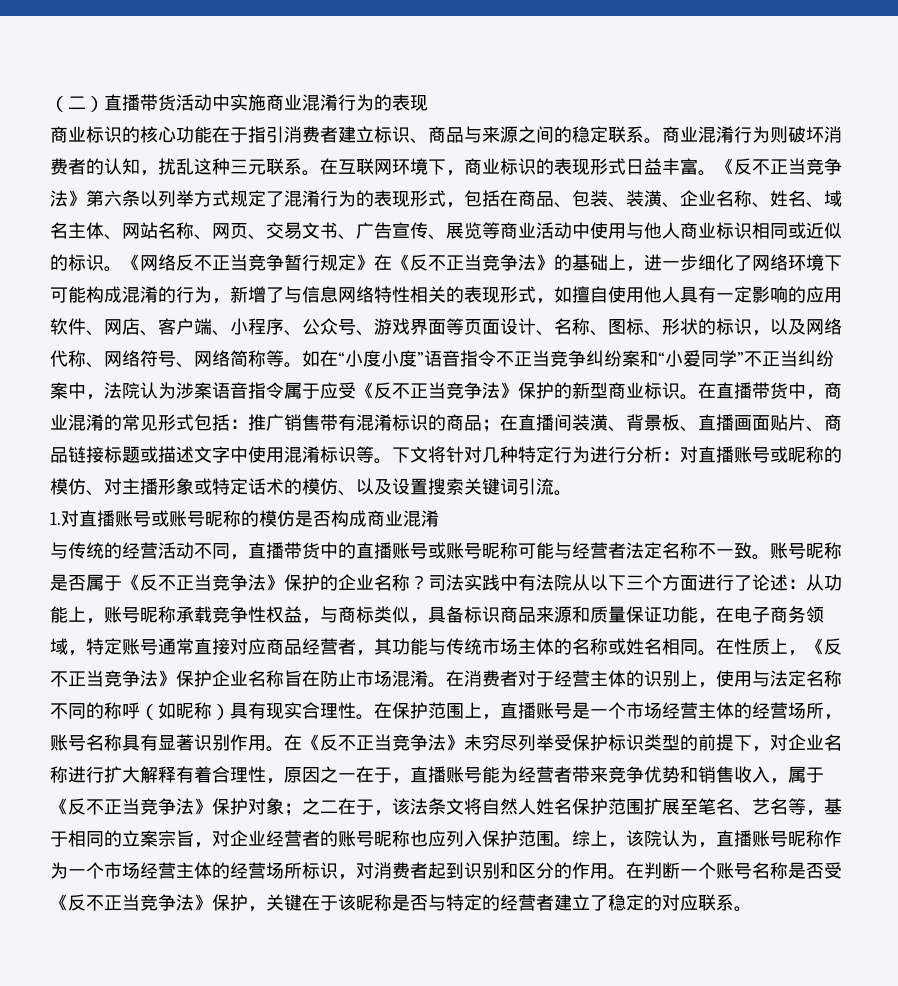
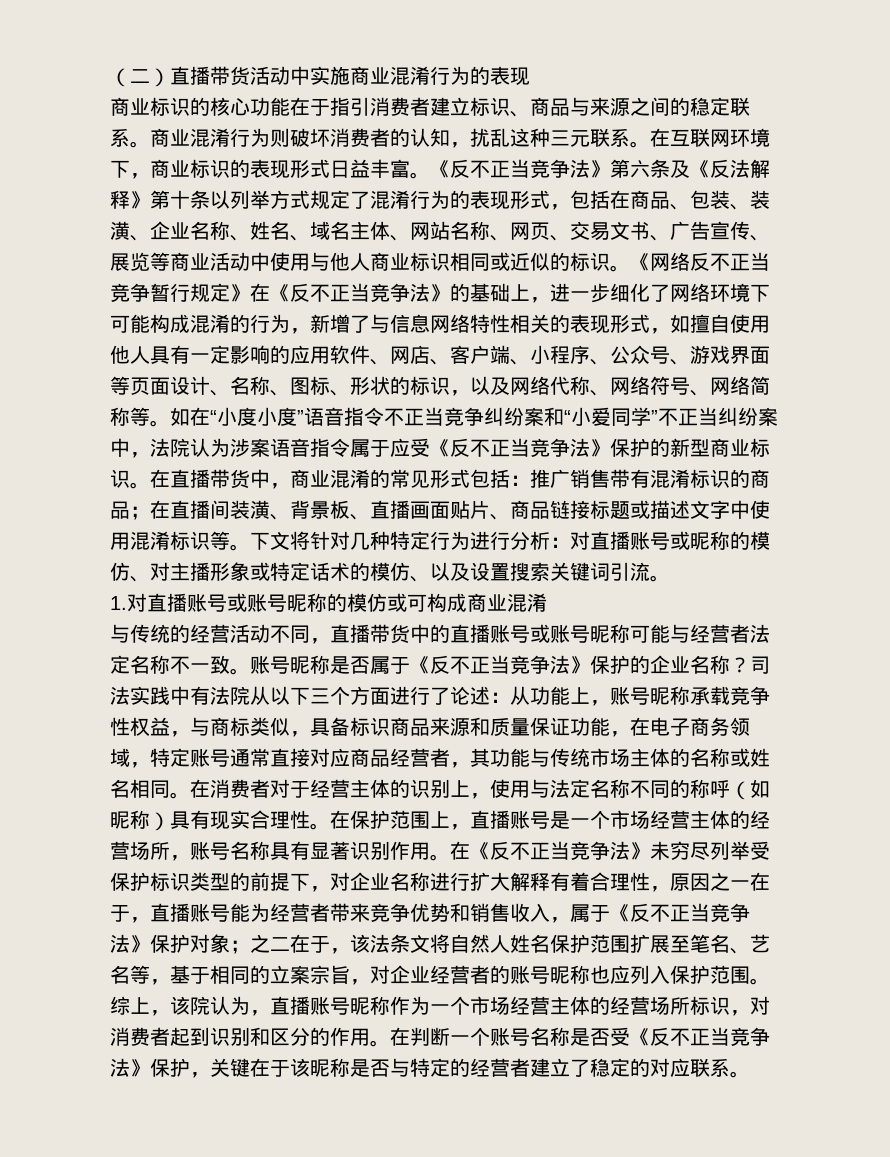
(140, 198) none -> [670,159,770,178] [110,190,210,209] 及《反法解释》第十条
[295,510,331,527] 是否 -> [387,593,427,612] 或可
[734,638,842,656] [50,670,464,688] 性质上，《反不正当竞争法》保护企业名称旨在防止市场混淆。在 -> (210, 788) none

